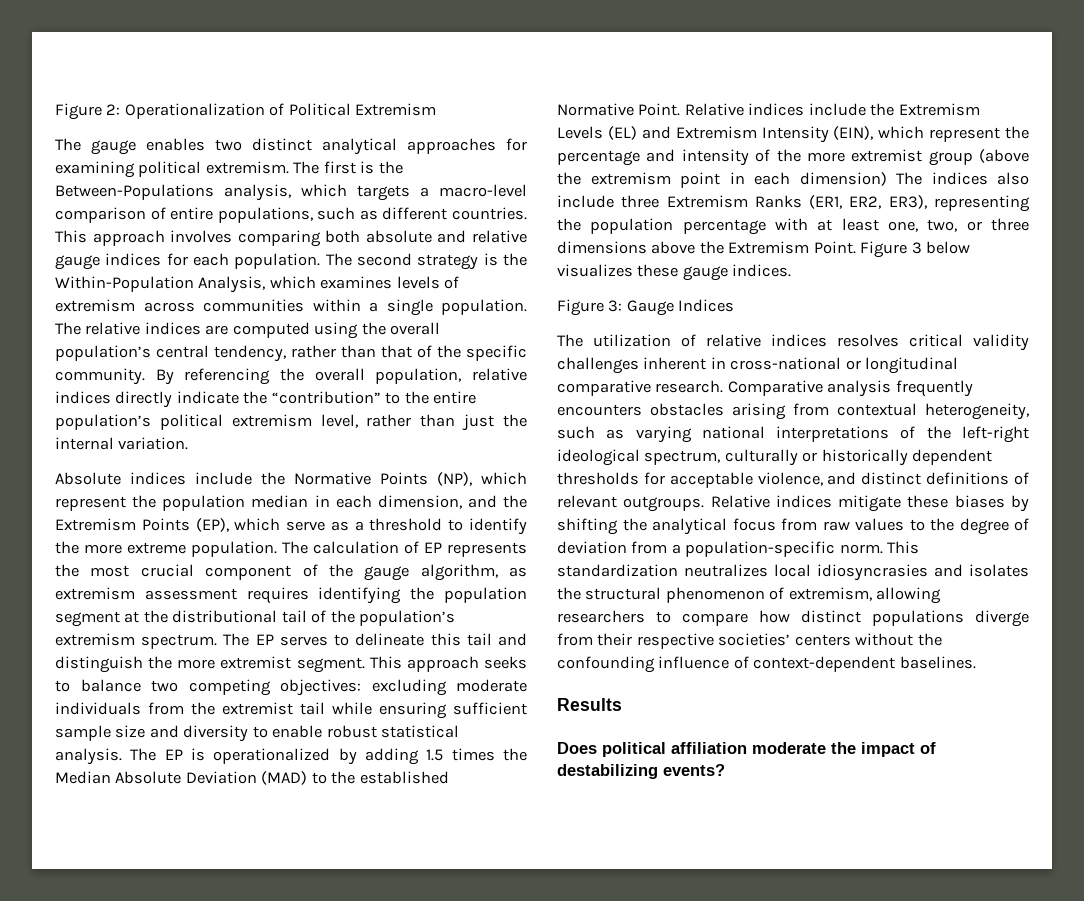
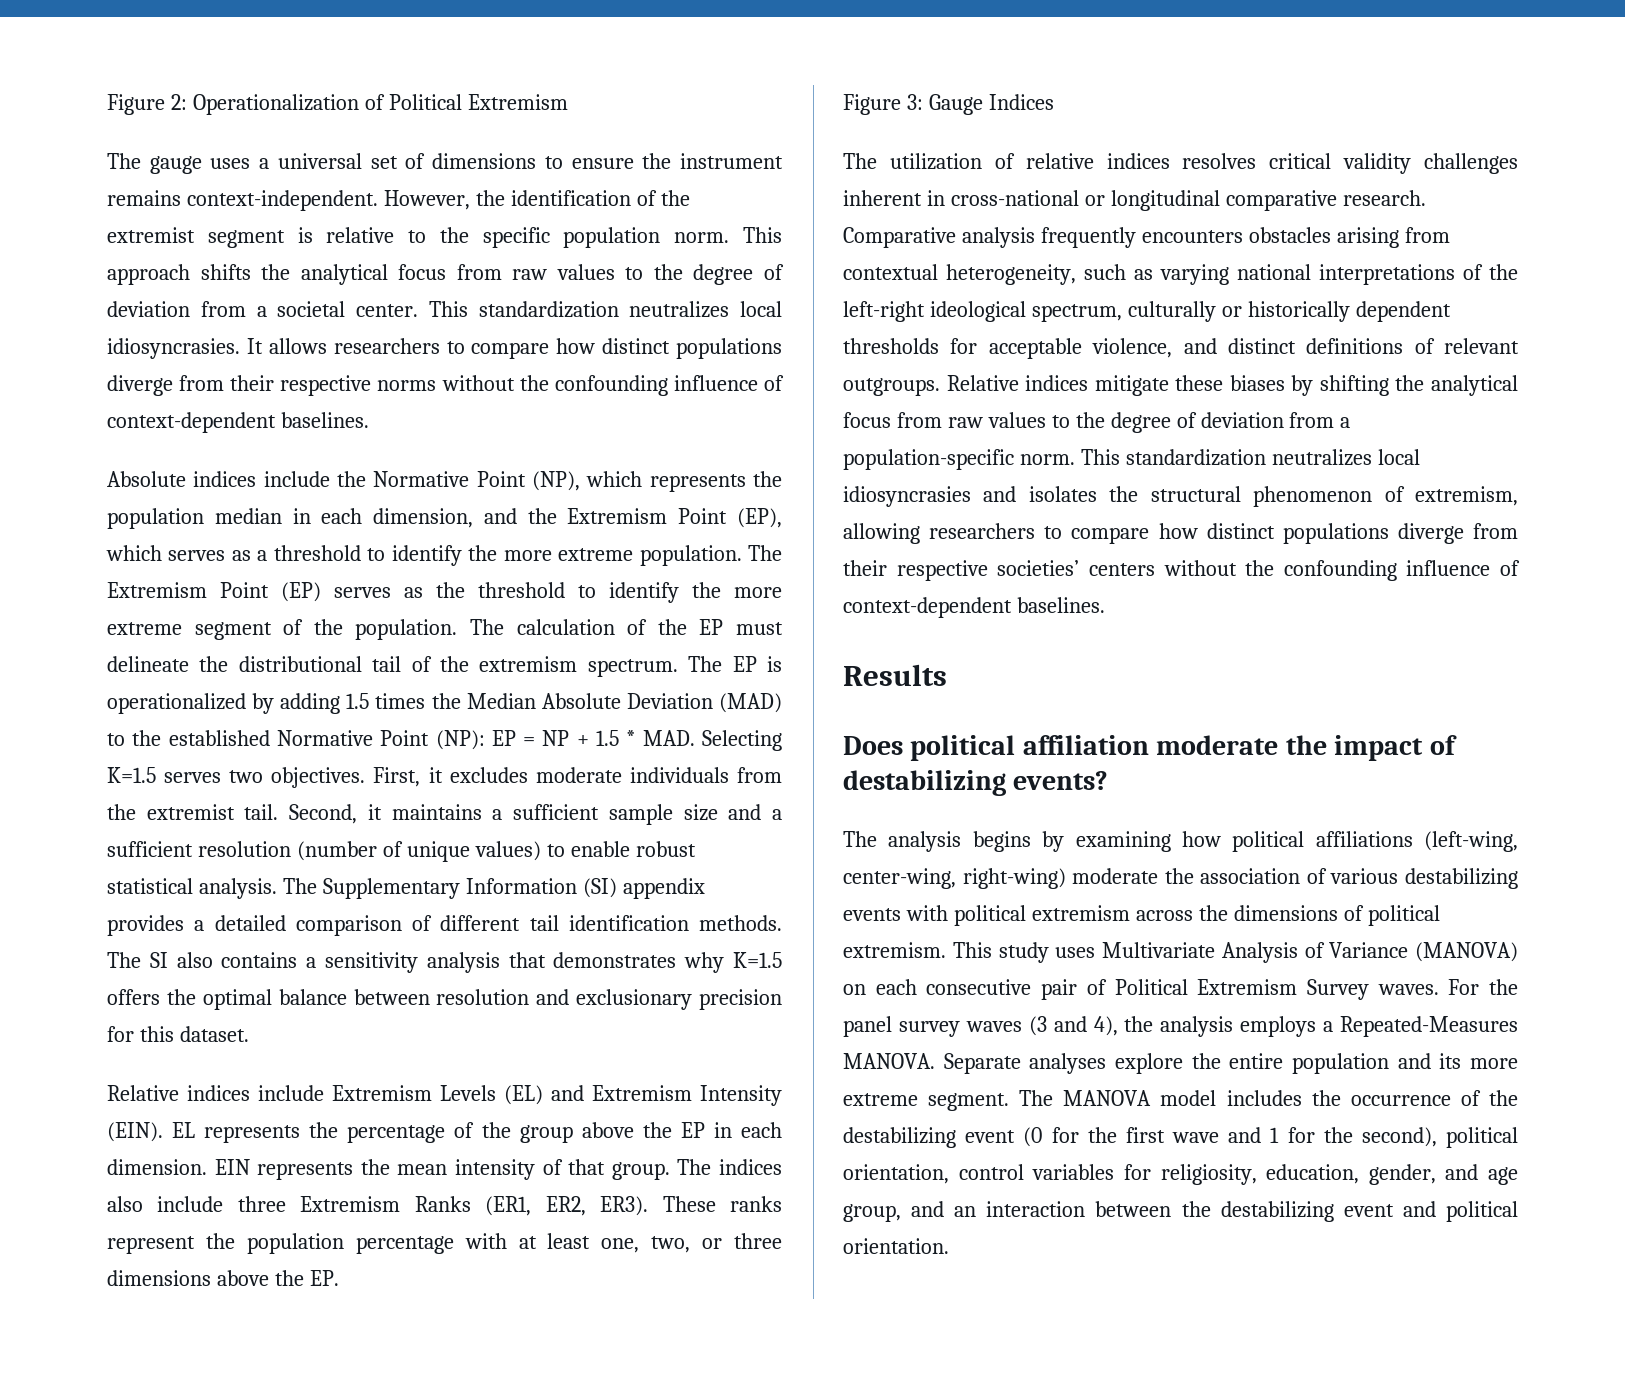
[146,138,527,155] [55,161,403,178] [55,184,527,201] [55,207,527,223] [55,230,527,247] [55,253,527,270] [55,276,460,293] [55,299,527,316] [55,322,441,339] [55,345,527,362] [55,368,527,385] [55,391,477,408] [55,414,527,431] [55,437,189,450] enables two distinct analytical approaches for examining political extremism. The first is the Between-Populations analysis, which targets a macro-level comparison of entire populations, such as different countries. This approach involves comparing both absolute and relative gauge indices for each population. The second strategy is the Within-Population Analysis, which examines levels of extremism across communities within a single population. The relative indices are computed using the overall population’s central tendency, rather than that of the specific community. By referencing the overall population, relative indices directly indicate the “contribution” to the entire population’s political extremism level, rather than just the internal variation. -> [210,153,784,169] [107,190,690,211] [107,227,782,248] [107,264,784,285] [107,301,782,318] [107,338,782,359] [107,375,784,396] [107,412,369,433] uses a universal set of dimensions to ensure the instrument remains context-independent. However, the identification of the extremist segment is relative to the specific population norm. This approach shifts the analytical focus from raw values to the degree of deviation from a societal center. This standardization neutralizes local idiosyncrasies. It allows researchers to compare how distinct populations diverge from their respective norms without the confounding influence of context-dependent baselines.
[380,472,428,485] Points -> [476,471,526,487] Point
[55,496,126,511] represent -> [649,474,746,492] represents
[141,518,190,531] Points -> [678,508,728,524] Point
[286,521,326,531] serve -> [168,550,226,561] serves
[313,541,527,557] [55,564,527,581] [55,587,527,604] [55,611,140,627] calculation of EP represents the most crucial component of the gauge algorithm, as extremism assessment requires identifying the population segment at -> [107,582,782,603] [107,619,784,640] [107,656,189,672] Extremism Point (EP) serves as the threshold to identify the more extreme segment of the population. The calculation of the EP must delineate
[359,610,456,626] population’s -> (469, 664) none
[279,633,527,646] [55,656,527,673] [55,679,527,696] [55,702,527,719] [55,725,460,742] [55,748,183,765] serves to delineate this tail and distinguish the more extremist segment. This approach seeks to balance two competing objectives: excluding moderate individuals from the extremist tail while ensuring sufficient sample size and diversity to enable robust statistical analysis. The EP -> (757, 664) none
[638,103,681,116] Point. -> [380,730,782,751] [107,767,782,788] [107,804,783,825] [107,841,696,862] [107,878,705,899] [107,915,782,936] [107,952,782,973] [107,989,782,1010] [107,1026,249,1042] Point (NP): EP = NP + 1.5 * MAD. Selecting K=1.5 serves two objectives. First, it excludes moderate individuals from the extremist tail. Second, it maintains a sufficient sample size and a sufficient resolution (number of unique values) to enable robust statistical analysis. The Supplementary Information (SI) appendix provides a detailed comparison of different tail identification methods. The SI also contains a sensitivity analysis that demonstrates why K=1.5 offers the optimal balance between resolution and exclusionary precision for this dataset. //
[870,103,895,116] the -> (324, 1093) none
[833,126,1029,142] [557,149,1029,166] [557,172,887,188] (EIN), which represent the percentage and intensity of the more extremist group (above the extremism point in each dimension) -> [107,1122,783,1143] [107,1159,670,1180] (EIN). EL represents the percentage of the group above the EP in each dimension. EIN represents the mean intensity of that group.
[888,195,1030,212] ER3), representing -> [600,1196,782,1216] [107,1236,195,1254] ER3). These ranks represent
[728,241,971,258] [557,264,792,281] Extremism Point. Figure 3 below visualizes these gauge indices. -> [309,1270,339,1286] EP.
(725, 770) none -> [843,831,1518,852] [843,868,1518,889] [843,905,1440,926] [843,942,1518,963] [843,979,1518,1000] [843,1016,1518,1037] [843,1053,1518,1074] [843,1090,1518,1111] [843,1127,1518,1148] [843,1164,1518,1185] [843,1201,1518,1222] [843,1238,949,1254] // The analysis begins by examining how political affiliations (left-wing, center-wing, right-wing) moderate the association of various destabilizing events with political extremism across the dimensions of political extremism. This study uses Multivariate Analysis of Variance (MANOVA) on each consecutive pair of Political Extremism Survey waves. For the panel survey waves (3 and 4), the analysis employs a Repeated-Measures MANOVA. Separate analyses explore the entire population and its more extreme segment. The MANOVA model includes the occurrence of the destabilizing event (0 for the first wave and 1 for the second), political orientation, control variables for religiosity, education, gender, and age group, and an interaction between the destabilizing event and political orientation.

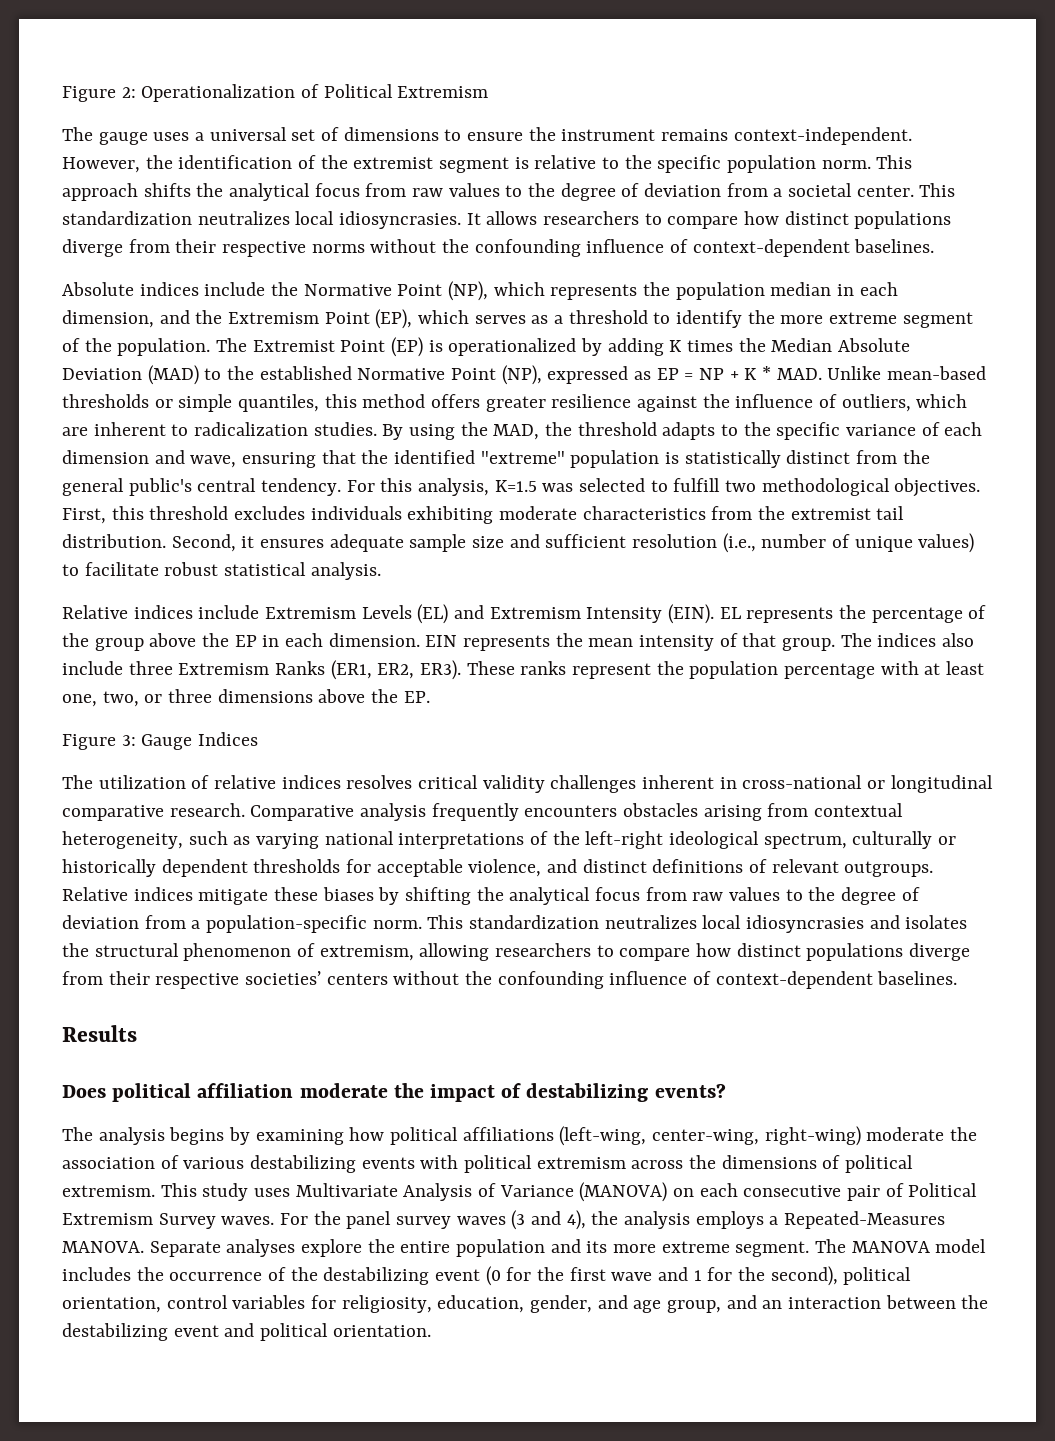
[639,545,782,566] [107,582,782,603] [107,622,182,635] population. The Extremism Point (EP) serves as the threshold to identify the more extreme -> (898, 318) none
[516,619,784,635] [107,656,757,677] calculation of the EP must delineate the distributional tail of the extremism spectrum. The EP -> [252,337,424,357] Extremist Point (EP)
[346,693,370,709] 1.5 -> [669,340,683,352] K
[435,730,485,750] (NP): -> [501,365,652,385] (NP), expressed as
[596,730,620,746] 1.5 -> [744,368,758,380] K
[701,730,782,751] [107,767,782,788] [107,804,600,824] Selecting K=1.5 serves two objectives. First, it excludes moderate individuals from the extremist tail. Second, it maintains a sufficient -> [827,366,987,380] [62,394,968,412] [62,422,983,440] [62,450,930,468] [62,478,981,497] [62,506,905,524] [62,534,404,552] Unlike mean-based thresholds or simple quantiles, this method offers greater resilience against the influence of outliers, which are inherent to radicalization studies. By using the MAD, the threshold adapts to the specific variance of each dimension and wave, ensuring that the identified "extreme" population is statistically distinct from the general public's central tendency. For this analysis, K=1.5 was selected to fulfill two methodological objectives. First, this threshold excludes individuals exhibiting moderate characteristics from the extremist tail distribution. Second, it ensures adequate
[772,809,783,820] a -> (540, 541) none
[296,841,377,861] (number -> [722,533,827,553] (i.e., number
[570,841,630,857] enable -> [84,562,159,576] facilitate
[282,878,705,899] [107,915,782,936] [107,952,782,973] [107,989,782,1010] [107,1026,249,1042] The Supplementary Information (SI) appendix provides a detailed comparison of different tail identification methods. The SI also contains a sensitivity analysis that demonstrates why K=1.5 offers the optimal balance between resolution and exclusionary precision for this dataset. -> (381, 571) none

